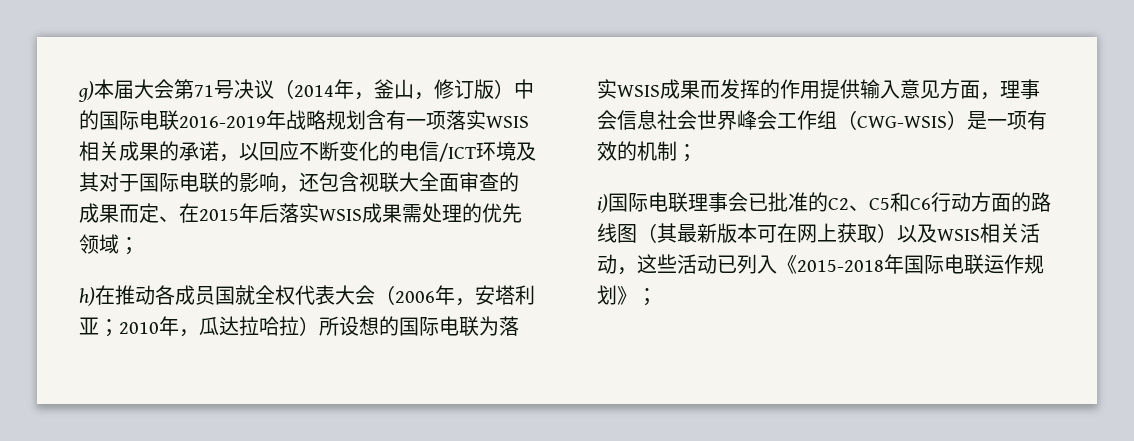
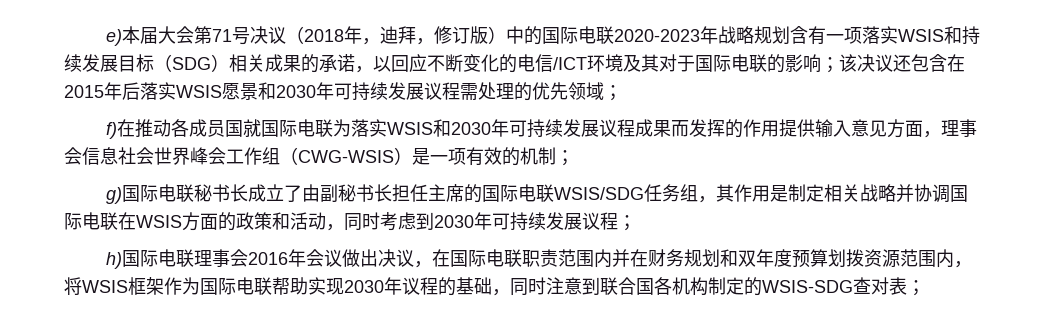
[78,81,94,102] g) -> [105,29,122,46] e)
[294,79,414,100] 2014年，釜山 -> [303,26,416,45] 2018年，迪拜
[179,116,266,128] 2016-2019 -> [613,29,700,42] 2020-2023
(529, 122) none -> [943,26,980,45] [64,54,229,72] 和持续发展目标（SDG）
[279,172,519,193] [79,203,179,223] ，还包含视联大全面审查的成果而定、 -> [821,54,947,73] ；该决议还包含
[362,203,402,223] 成果 -> [222,82,460,101] 愿景和2030年可持续发展议程
[79,287,95,306] h) -> [105,122,117,139] f)
[255,285,535,306] [79,316,399,337] 全权代表大会（2006年，安塔利亚；2010年，瓜达拉哈拉）所设想的 -> (261, 128) none
(660, 91) none -> [432,119,635,138] 和2030年可持续发展议程
[597,192,1051,213] [597,223,1040,243] [597,254,1044,275] [597,285,637,305] i)国际电联理事会已批准的C2、C5和C6行动方面的路线图（其最新版本可在网上获取）以及WSIS相关活动，这些活动已列入《2015-2018年国际电联运作规划》 -> [105,184,968,204] [64,212,636,231] [105,249,972,269] [64,277,907,296] g)国际电联秘书长成立了由副秘书长担任主席的国际电联WSIS/SDG任务组，其作用是制定相关战略并协调国际电联在WSIS方面的政策和活动，同时考虑到2030年可持续发展议程； // h)国际电联理事会2016年会议做出决议，在国际电联职责范围内并在财务规划和双年度预算划拨资源范围内，将WSIS框架作为国际电联帮助实现2030年议程的基础，同时注意到联合国各机构制定的WSIS-SDG查对表

